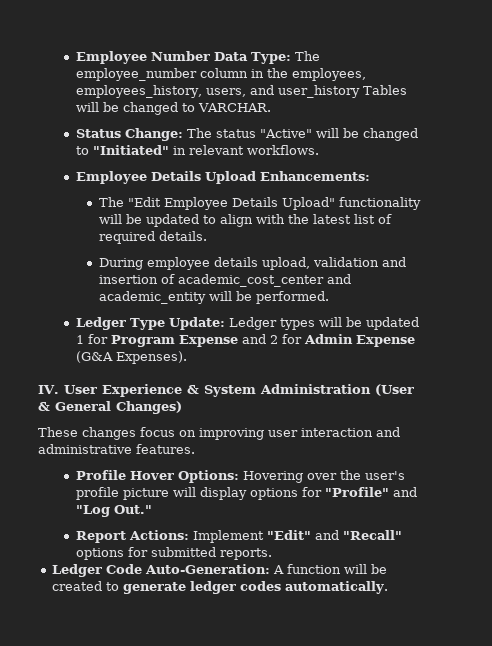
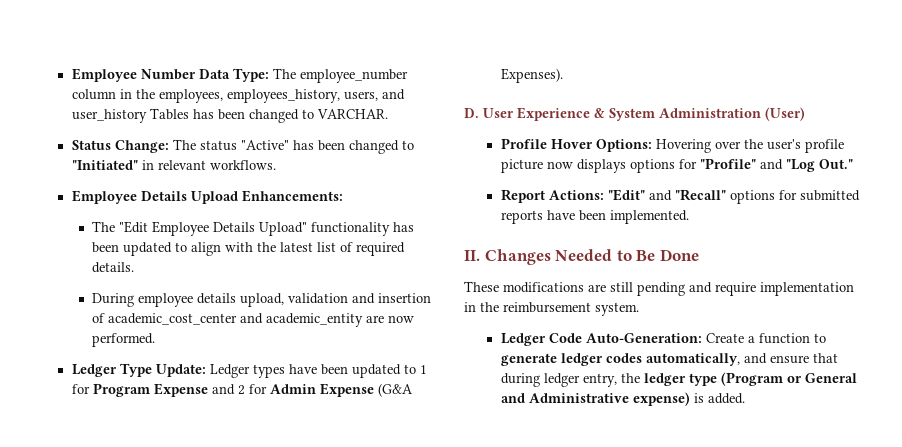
[75,102,119,112] will be -> [192,109,245,120] has been
[315,128,359,138] will be -> [292,140,345,151] has been
[98,214,142,224] will be -> [393,222,415,232] [92,242,120,253] has been
[208,291,252,301] will be -> [366,315,415,323] are now
[318,317,419,330] will be updated -> [288,364,416,378] have been updated to
[38,385,59,394] IV. -> [464,108,479,118] D.
[374,384,414,396] [38,401,182,414] [38,427,400,440] [38,444,195,454] (User & General Changes) // These changes focus on improving user interaction and administrative features. -> [765,107,805,121] (User)
[172,487,247,500] will display -> [546,159,626,173] now displays
[192,530,264,543] Implement -> (604, 195) none
[219,548,272,560] [52,564,388,577] [52,581,389,594] reports. // Ledger Code Auto-Generation: A function will be created to generate ledger codes automatically. -> [500,210,689,224] [464,249,699,265] [464,281,854,296] [464,302,639,316] [500,333,826,346] [500,353,838,366] [500,372,857,387] [500,392,745,406] reports have been implemented. // II. Changes Needed to Be Done // These modifications are still pending and require implementation in the reimbursement system. // Ledger Code Auto-Generation: Create a function to generate ledger codes automatically, and ensure that during ledger entry, the ledger type (Program or General and Administrative expense) is added.

